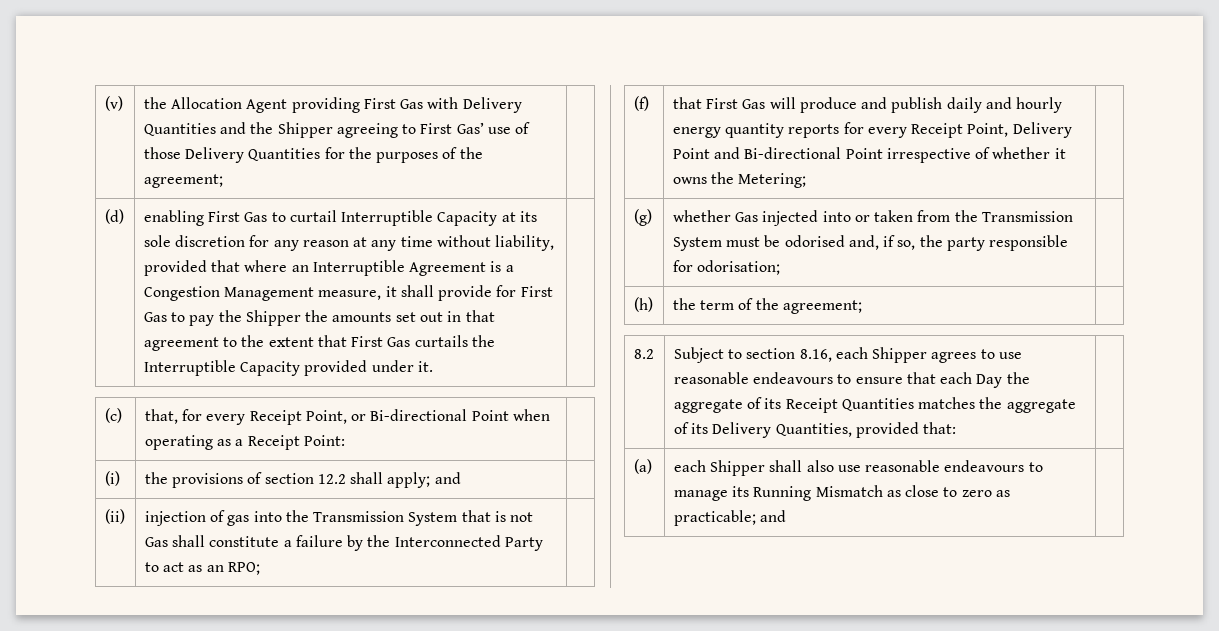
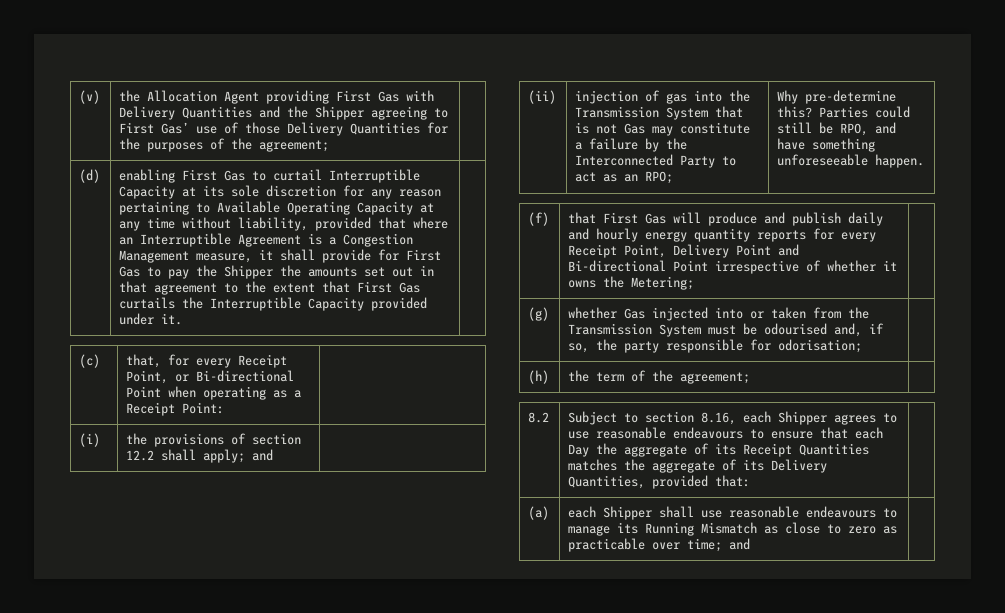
(349, 243) none -> [119,201,414,215] pertaining to Available Operating Capacity
[171,535,205,547] shall -> [652,126,674,136] may
(260, 568) none -> [777,90,897,104] [777,106,911,118] [777,122,897,136] [777,138,876,152] [777,154,925,168] Why pre-determine this? Parties could still be RPO, and have something unforeseeable happen.
[784,235,845,247] odorised -> [764,323,828,335] odourised
[806,460,834,472] also -> (695, 512) none
[673,510,756,526] practicable; -> [568,538,723,552] practicable over time;

